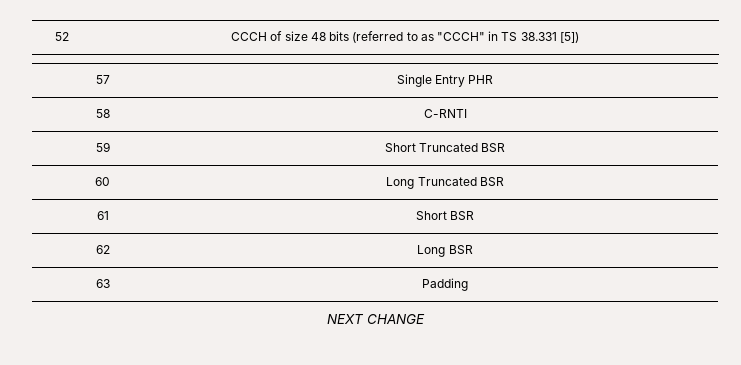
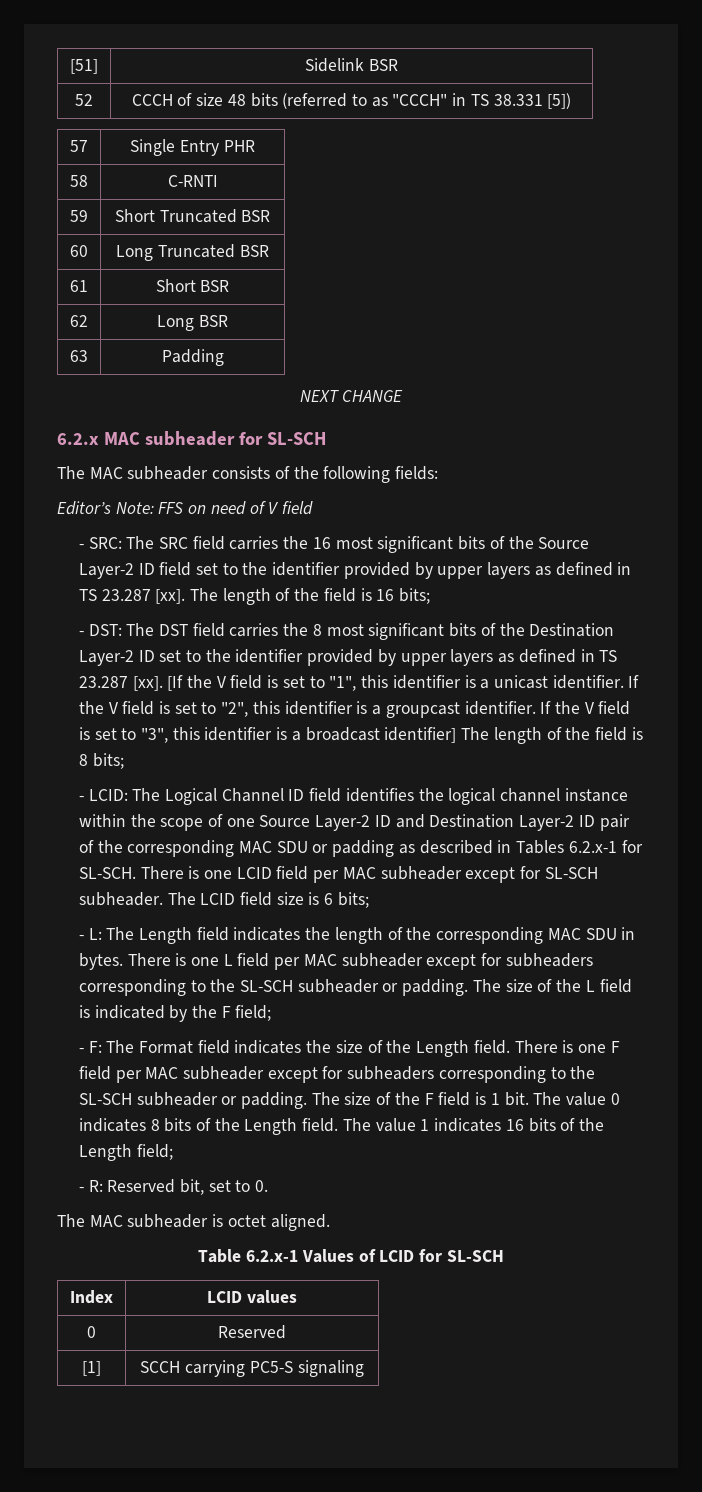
(55, 36) none -> [70,59,98,74] [305,58,398,72] [51] | Sidelink BSR //
(425, 319) none -> [57,431,326,446] [57,466,439,483] [57,501,314,515] [78,536,590,553] [78,562,632,579] [78,588,431,605] [78,623,615,640] [78,649,618,666] [78,675,640,691] [78,701,631,718] [78,727,643,744] [78,753,124,769] [78,788,628,805] [78,814,630,831] [78,840,643,857] [78,866,598,883] [78,892,369,908] [78,927,636,944] [78,953,593,970] [78,979,632,996] [78,1005,272,1022] [78,1040,620,1057] [78,1066,596,1083] [78,1092,620,1109] [78,1118,604,1135] [78,1144,173,1161] [78,1179,269,1195] [57,1214,330,1231] [198,1249,504,1263] [70,1290,113,1304] [207,1290,297,1304] [87,1326,96,1338] [218,1325,286,1339] [82,1361,101,1376] [140,1360,364,1377] // 6.2.x MAC subheader for SL-SCH // The MAC subheader consists of the following fields: // Editor’s Note: FFS on need of V field // - SRC: The SRC field carries the 16 most significant bits of the Source Layer-2 ID field set to the identifier provided by upper layers as defined in TS 23.287 [xx]. The length of the field is 16 bits; // - DST: The DST field carries the 8 most significant bits of the Destination Layer-2 ID set to the identifier provided by upper layers as defined in TS 23.287 [xx]. [If the V field is set to "1", this identifier is a unicast identifier. If the V field is set to "2", this identifier is a groupcast identifier. If the V field is set to "3", this identifier is a broadcast identifier] The length of the field is 8 bits; // - LCID: The Logical Channel ID field identifies the logical channel instance within the scope of one Source Layer-2 ID and Destination Layer-2 ID pair of the corresponding MAC SDU or padding as described in Tables 6.2.x-1 for SL-SCH. There is one LCID field per MAC subheader except for SL-SCH subheader. The LCID field size is 6 bits; // - L: The Length field indicates the length of the corresponding MAC SDU in bytes. There is one L field per MAC subheader except for subheaders corresponding to the SL-SCH subheader or padding. The size of the L field is indicated by the F field; // - F: The Format field indicates the size of the Length field. There is one F field per MAC subheader except for subheaders corresponding to the SL-SCH subheader or padding. The size of the F field is 1 bit. The value 0 indicates 8 bits of the Length field. The value 1 indicates 16 bits of the Length field; // - R: Reserved bit, set to 0. // The MAC subheader is octet aligned. // Table 6.2.x-1 Values of LCID for SL-SCH // Index | LCID values // 0 | Reserved // [1] | SCCH carrying PC5-S signaling

